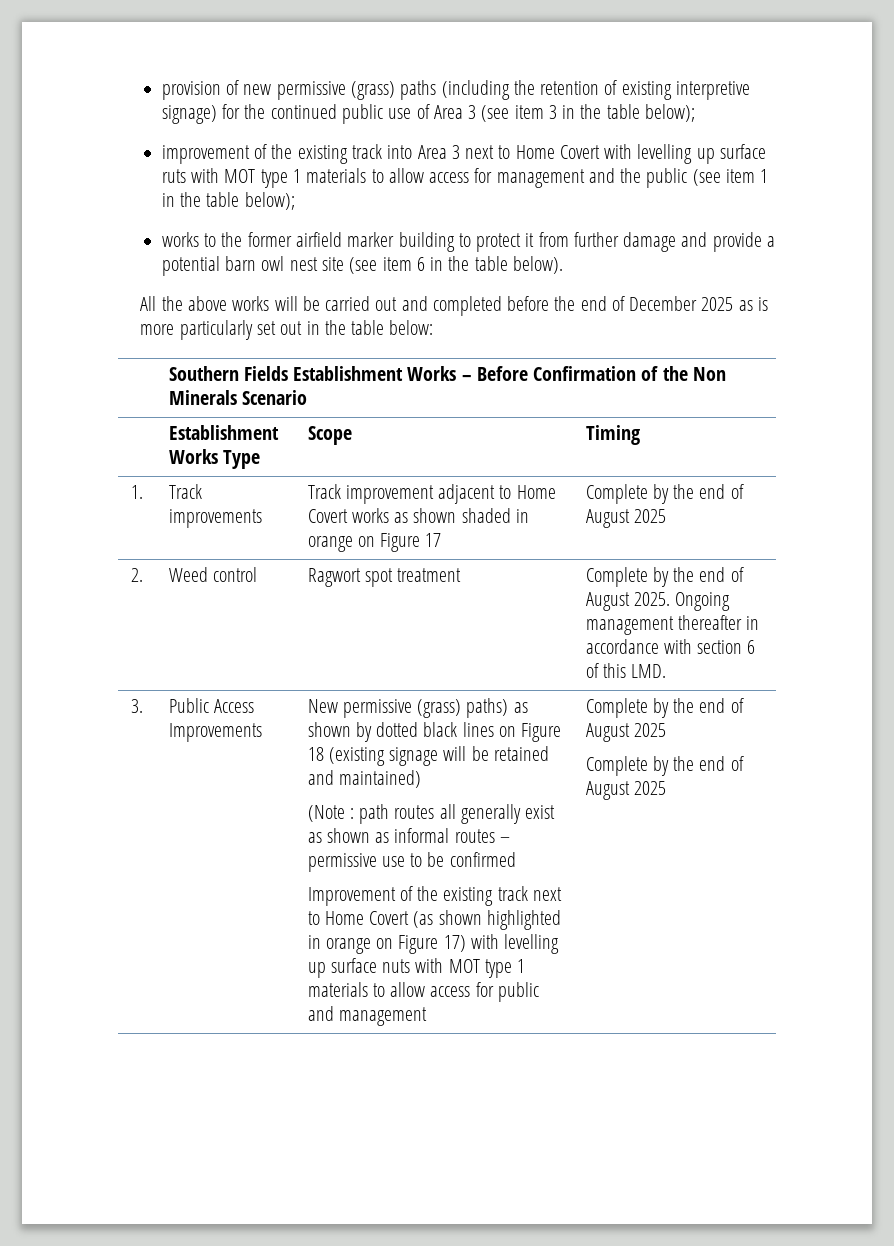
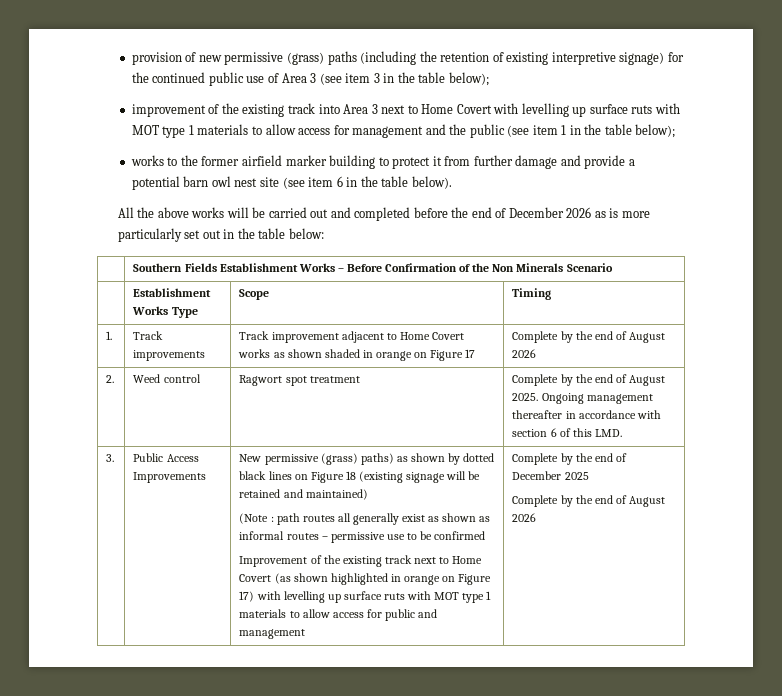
[701,297,734,311] 2025 -> [566,207,592,218] 2026
[633,509,666,523] 2025 -> [512,349,537,358] 2026
[382,959,411,973] nuts -> [383,593,405,600] ruts
[585,723,630,742] August -> [512,471,562,480] December
[633,781,666,795] 2025 -> [512,513,537,522] 2026

